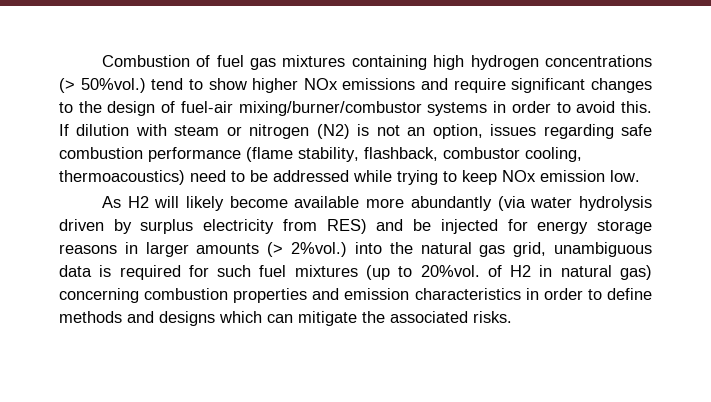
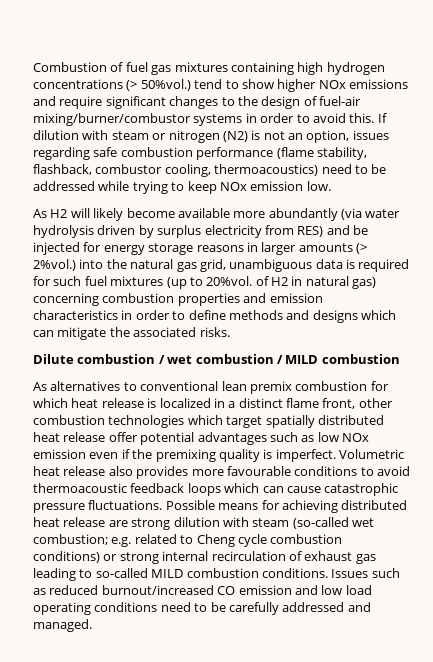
(512, 317) none -> [33,354,400,364] [33,381,389,394] [33,398,393,409] [33,415,384,428] [33,432,369,445] [33,449,404,462] [33,466,410,479] [33,483,399,496] [33,500,408,513] [33,517,374,530] [33,534,343,547] [33,551,376,564] [33,568,400,581] [33,585,372,595] [33,602,371,615] [33,619,92,632] // Dilute combustion / wet combustion / MILD combustion // As alternatives to conventional lean premix combustion for which heat release is localized in a distinct flame front, other combustion technologies which target spatially distributed heat release offer potential advantages such as low NOx emission even if the premixing quality is imperfect. Volumetric heat release also provides more favourable conditions to avoid thermoacoustic feedback loops which can cause catastrophic pressure fluctuations. Possible means for achieving distributed heat release are strong dilution with steam (so-called wet combustion; e.g. related to Cheng cycle combustion conditions) or strong internal recirculation of exhaust gas leading to so-called MILD combustion conditions. Issues such as reduced burnout/increased CO emission and low load operating conditions need to be carefully addressed and managed.

